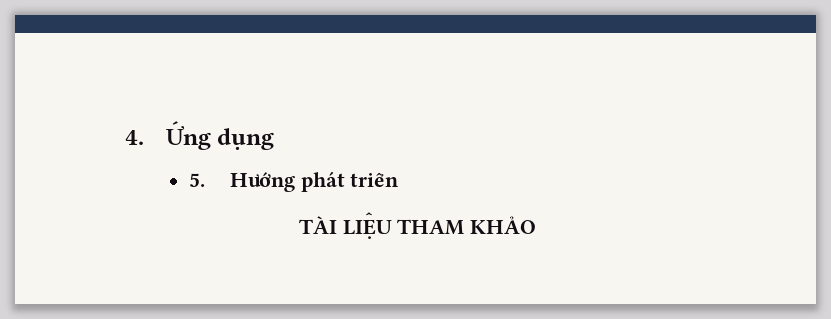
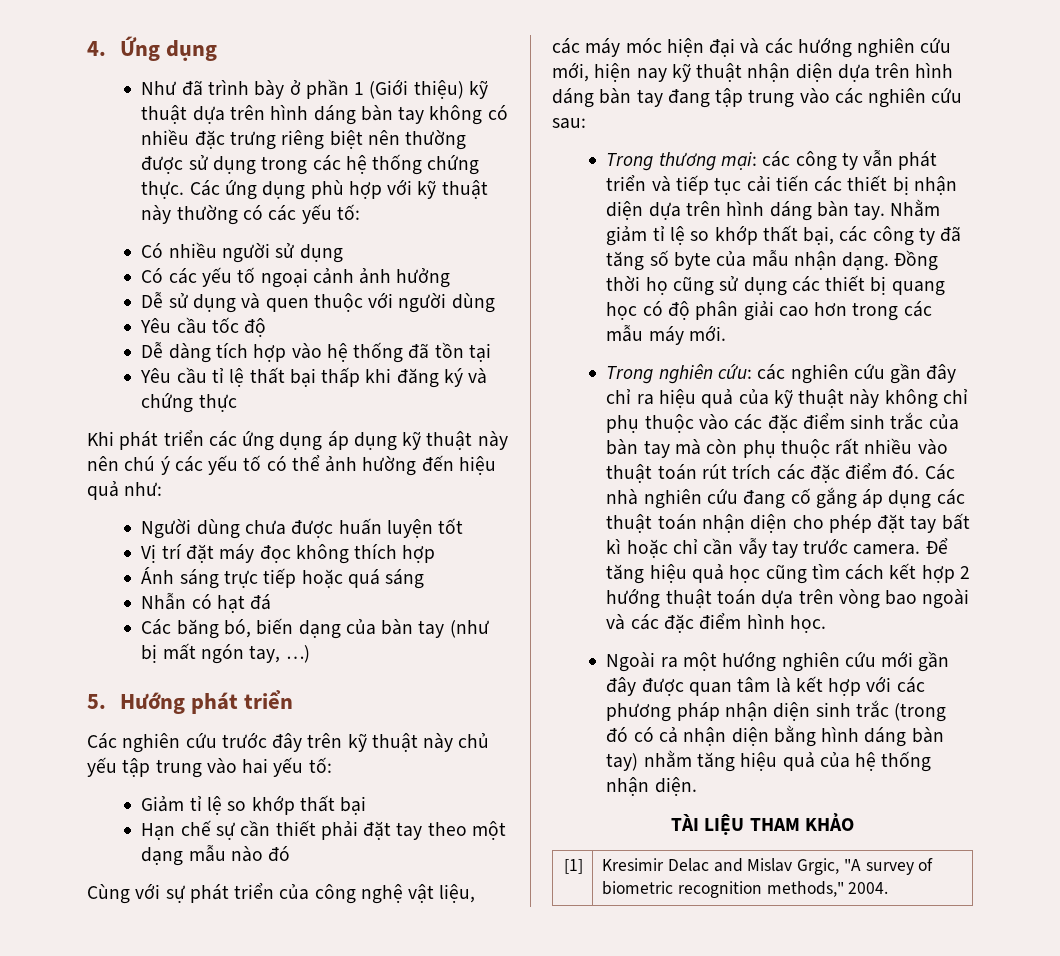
[189,172,400,192] [298,212,537,239] 5. Hướng phát triển // TÀI LIỆU THAM KHẢO -> [141,79,488,99] [141,105,508,125] [141,129,467,150] [141,154,480,175] [141,180,488,200] [141,204,360,225] [141,242,343,263] [141,267,451,288] [141,292,495,313] [140,317,267,337] [141,342,491,363] [140,367,488,388] [141,393,237,413] [87,430,508,451] [87,455,496,476] [87,481,163,500] [141,518,464,539] [141,544,436,564] [141,567,425,589] [141,593,272,613] [141,618,489,639] [141,643,310,664] [87,690,294,714] [87,733,490,753] [87,757,332,778] [141,795,367,815] [141,820,506,840] [141,845,291,866] [87,883,476,904] [552,38,952,58] [552,63,954,82] [552,88,963,108] [552,118,586,129] [606,150,938,171] [606,175,957,195] [606,199,941,221] [606,225,962,246] [606,250,939,271] [606,275,945,296] [606,301,932,321] [606,325,726,345] [606,363,957,384] [606,389,968,409] [606,412,959,433] [606,438,948,458] [606,463,955,483] [606,487,965,509] [606,513,970,533] [606,538,948,558] [606,563,970,584] [606,589,970,609] [606,613,826,633] [606,651,950,672] [606,676,925,696] [606,700,947,722] [606,725,944,747] [606,750,932,772] [606,777,697,796] [671,813,854,836] [563,859,583,874] [602,858,934,875] [602,881,889,898] Như đã trình bày ở phần 1 (Giới thiệu) kỹ thuật dựa trên hình dáng bàn tay không có nhiều đặc trưng riêng biệt nên thường được sử dụng trong các hệ thống chứng thực. Các ứng dụng phù hợp với kỹ thuật này thường có các yếu tố: // Có nhiều người sử dụng // Có các yếu tố ngoại cảnh ảnh hưởng // Dễ sử dụng và quen thuộc với người dùng // Yêu cầu tốc độ // Dễ dàng tích hợp vào hệ thống đã tồn tại // Yêu cầu tỉ lệ thất bại thấp khi đăng ký và chứng thực // Khi phát triển các ứng dụng áp dụng kỹ thuật này nên chú ý các yếu tố có thể ảnh hường đến hiệu quả như: // Người dùng chưa được huấn luyện tốt // Vị trí đặt máy đọc không thích hợp // Ánh sáng trực tiếp hoặc quá sáng // Nhẫn có hạt đá // Các băng bó, biến dạng của bàn tay (như bị mất ngón tay, …) // 5. Hướng phát triển // Các nghiên cứu trước đây trên kỹ thuật này chủ yếu tập trung vào hai yếu tố: // Giảm tỉ lệ so khớp thất bại // Hạn chế sự cần thiết phải đặt tay theo một dạng mẫu nào đó // Cùng với sự phát triển của công nghệ vật liệu, các máy móc hiện đại và các hướng nghiên cứu mới, hiện nay kỹ thuật nhận diện dựa trên hình dáng bàn tay đang tập trung vào các nghiên cứu sau: // Trong thương mại: các công ty vẫn phát triển và tiếp tục cải tiến các thiết bị nhận diện dựa trên hình dáng bàn tay. Nhằm giảm tỉ lệ so khớp thất bại, các công ty đã tăng số byte của mẫu nhận dạng. Đồng thời họ cũng sử dụng các thiết bị quang học có độ phân giải cao hơn trong các mẫu máy mới. // Trong nghiên cứu: các nghiên cứu gần đây chỉ ra hiệu quả của kỹ thuật này không chỉ phụ thuộc vào các đặc điểm sinh trắc của bàn tay mà còn phụ thuộc rất nhiều vào thuật toán rút trích các đặc điểm đó. Các nhà nghiên cứu đang cố gắng áp dụng các thuật toán nhận diện cho phép đặt tay bất kì hoặc chỉ cần vẫy tay trước camera. Để tăng hiệu quả học cũng tìm cách kết hợp 2 hướng thuật toán dựa trên vòng bao ngoài và các đặc điểm hình học. // Ngoài ra một hướng nghiên cứu mới gần đây được quan tâm là kết hợp với các phương pháp nhận diện sinh trắc (trong đó có cả nhận diện bằng hình dáng bàn tay) nhằm tăng hiệu quả của hệ thống nhận diện. // TÀI LIỆU THAM KHẢO // [1] | Kresimir Delac and Mislav Grgic, "A survey of biometric recognition methods," 2004.

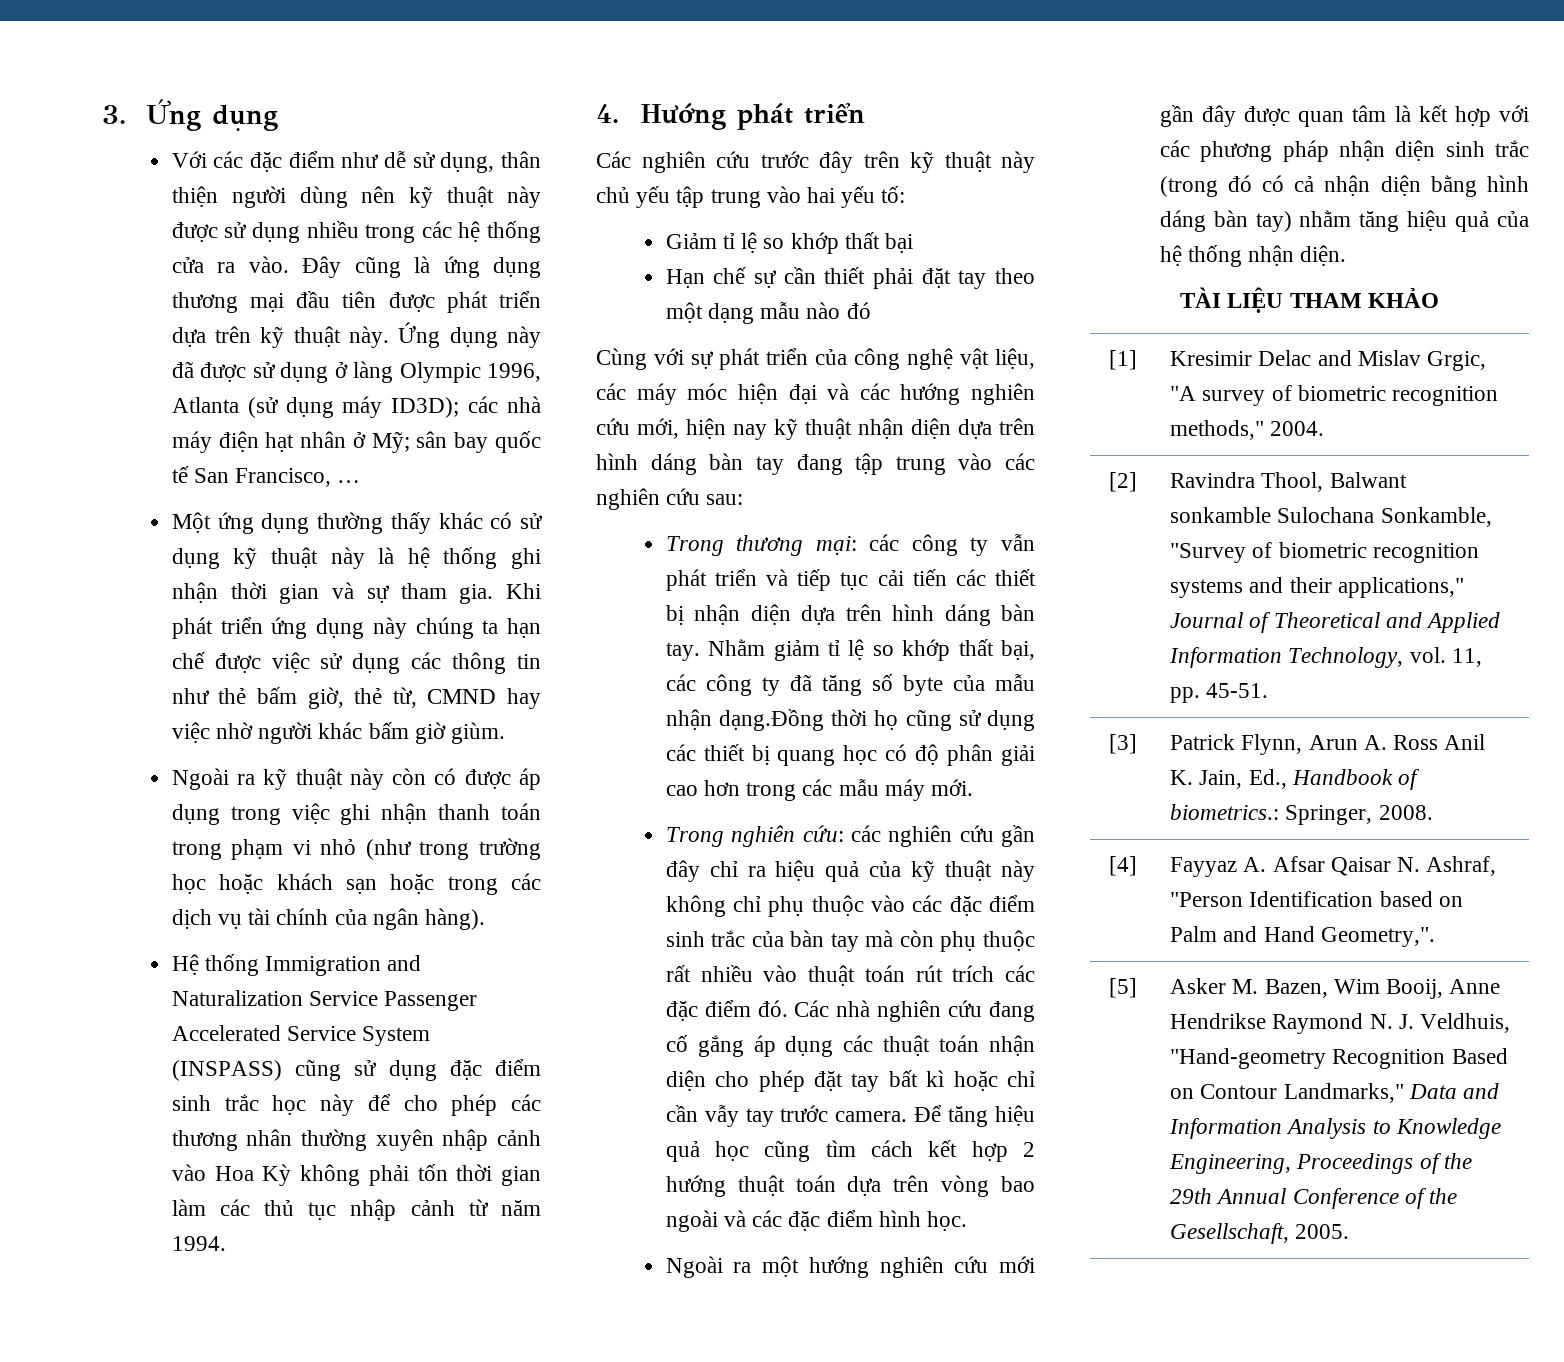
[87,41,106,56] 4. -> [102,105,126,124] 3.
[141,79,488,99] [141,105,508,125] [141,129,467,150] [141,155,256,175] Như đã trình bày ở phần 1 (Giới thiệu) kỹ thuật dựa trên hình dáng bàn tay không có nhiều đặc trưng riêng biệt nên thường được sử dụng -> [171,151,541,173] [171,186,541,208] [171,221,359,243] Với các đặc điểm như dễ sử dụng, thân thiện người dùng nên kỹ thuật này được sử dụng nhiều
[427,155,480,175] [141,180,488,200] [141,204,360,225] [141,242,343,263] [141,267,451,288] [141,292,495,313] [140,317,267,337] [141,342,491,363] [140,367,488,388] [141,393,237,413] [87,430,508,451] [87,455,496,476] [87,481,163,500] [141,518,464,539] [141,544,436,564] [141,567,425,589] [141,593,272,613] [141,618,489,639] [141,643,310,664] [87,694,106,709] chứng thực. Các ứng dụng phù hợp với kỹ thuật này thường có các yếu tố: // Có nhiều người sử dụng // Có các yếu tố ngoại cảnh ảnh hưởng // Dễ sử dụng và quen thuộc với người dùng // Yêu cầu tốc độ // Dễ dàng tích hợp vào hệ thống đã tồn tại // Yêu cầu tỉ lệ thất bại thấp khi đăng ký và chứng thực // Khi phát triển các ứng dụng áp dụng kỹ thuật này nên chú ý các yếu tố có thể ảnh hường đến hiệu quả như: // Người dùng chưa được huấn luyện tốt // Vị trí đặt máy đọc không thích hợp // Ánh sáng trực tiếp hoặc quá sáng // Nhẫn có hạt đá // Các băng bó, biến dạng của bàn tay (như bị mất ngón tay, …) // 5. -> [171,256,541,278] [171,291,541,313] [171,322,541,348] [171,361,541,383] [171,396,541,418] [171,431,541,453] [171,466,361,487] [171,512,543,534] [171,547,541,569] [171,582,541,604] [171,617,541,639] [171,652,541,674] [171,687,541,709] [171,722,506,744] [171,768,541,790] [171,803,541,825] [171,838,541,860] [171,873,541,895] [171,908,486,930] [171,954,422,976] [171,990,478,1011] [171,1025,431,1046] [171,1059,541,1081] [171,1094,541,1116] [171,1129,541,1151] [171,1164,541,1186] [171,1199,541,1221] [171,1236,226,1251] [596,104,619,123] cửa ra vào. Đây cũng là ứng dụng thương mại đầu tiên được phát triển dựa trên kỹ thuật này. Ứng dụng này đã được sử dụng ở làng Olympic 1996, Atlanta (sử dụng máy ID3D); các nhà máy điện hạt nhân ở Mỹ; sân bay quốc tế San Francisco, … // Một ứng dụng thường thấy khác có sử dụng kỹ thuật này là hệ thống ghi nhận thời gian và sự tham gia. Khi phát triển ứng dụng này chúng ta hạn chế được việc sử dụng các thông tin như thẻ bấm giờ, thẻ từ, CMND hay việc nhờ người khác bấm giờ giùm. // Ngoài ra kỹ thuật này còn có được áp dụng trong việc ghi nhận thanh toán trong phạm vi nhỏ (như trong trường học hoặc khách sạn hoặc trong các dịch vụ tài chính của ngân hàng). // Hệ thống Immigration and Naturalization Service Passenger Accelerated Service System (INSPASS) cũng sử dụng đặc điểm sinh trắc học này để cho phép các thương nhân thường xuyên nhập cảnh vào Hoa Kỳ không phải tốn thời gian làm các thủ tục nhập cảnh từ năm 1994. // 4.
[842,250,939,271] dạng. Đồng -> [718,709,824,731] dạng.Đồng
(889, 888) none -> [1108,472,1137,492] [1170,472,1407,492] [1170,507,1492,527] [1170,542,1479,563] [1170,577,1464,598] [1170,612,1500,633] [1169,647,1482,668] [1170,683,1269,703] [1108,734,1137,754] [1170,734,1486,755] [1170,769,1420,790] [1170,804,1433,825] [1108,856,1137,876] [1170,856,1497,877] [1170,891,1463,907] [1170,926,1435,947] [1108,978,1137,998] [1170,978,1501,999] [1170,1013,1510,1034] [1170,1048,1508,1069] [1170,1083,1499,1103] [1169,1118,1501,1139] [1169,1153,1472,1174] [1170,1188,1457,1209] [1170,1223,1350,1244] // [2] | Ravindra Thool, Balwant sonkamble Sulochana Sonkamble, "Survey of biometric recognition systems and their applications," Journal of Theoretical and Applied Information Technology, vol. 11, pp. 45-51. // [3] | Patrick Flynn, Arun A. Ross Anil K. Jain, Ed., Handbook of biometrics.: Springer, 2008. // [4] | Fayyaz A. Afsar Qaisar N. Ashraf, "Person Identification based on Palm and Hand Geometry,". // [5] | Asker M. Bazen, Wim Booij, Anne Hendrikse Raymond N. J. Veldhuis, "Hand-geometry Recognition Based on Contour Landmarks," Data and Information Analysis to Knowledge Engineering, Proceedings of the 29th Annual Conference of the Gesellschaft, 2005.

